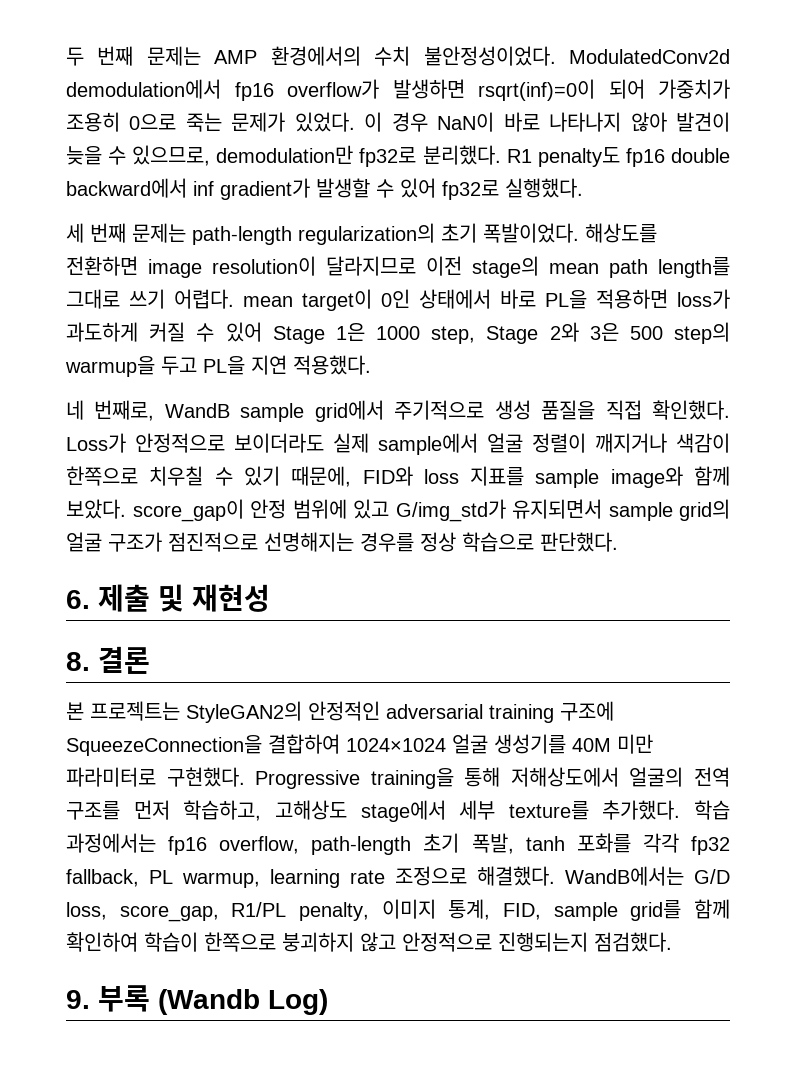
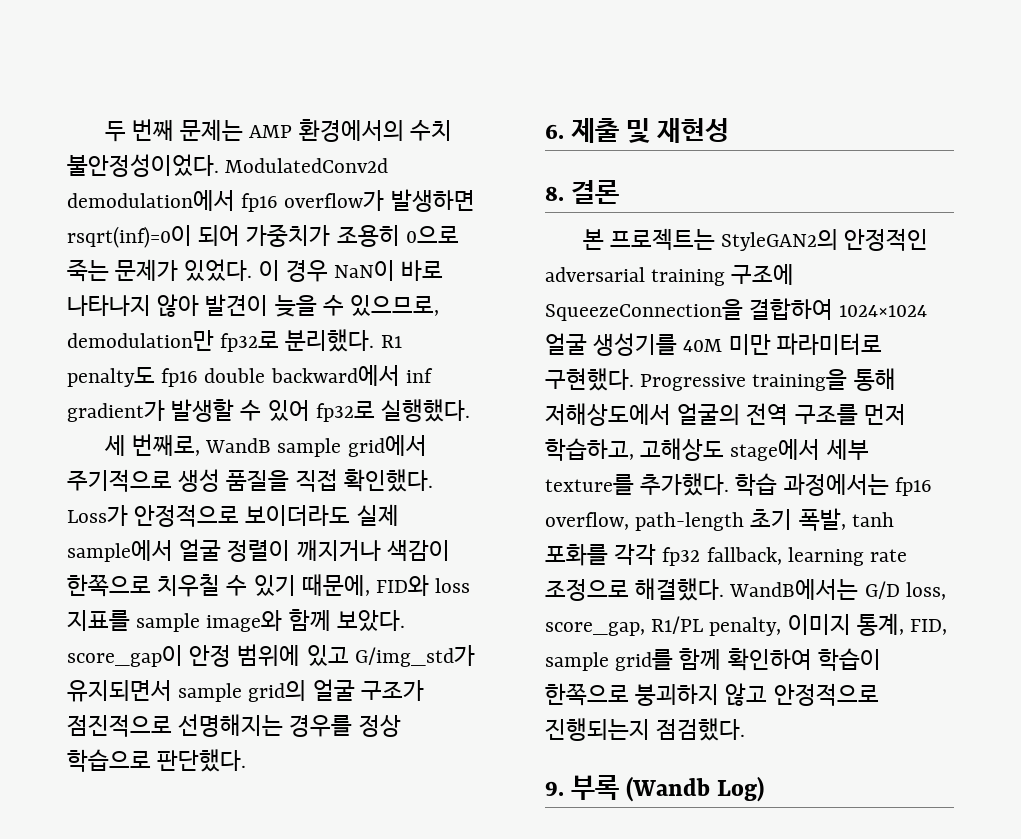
[90,223,657,245] [66,256,730,278] [66,289,730,311] [66,322,730,344] [65,355,371,377] [66,400,84,420] 번째 문제는 path-length regularization의 초기 폭발이었다. 해상도를 전환하면 image resolution이 달라지므로 이전 stage의 mean path length를 그대로 쓰기 어렵다. mean target이 0인 상태에서 바로 PL을 적용하면 loss가 과도하게 커질 수 있어 Stage 1은 1000 step, Stage 2와 3은 500 step의 warmup을 두고 PL을 지연 적용했다. // 네 -> (126, 445) none
[149,870,260,888] PL warmup, -> (782, 556) none

